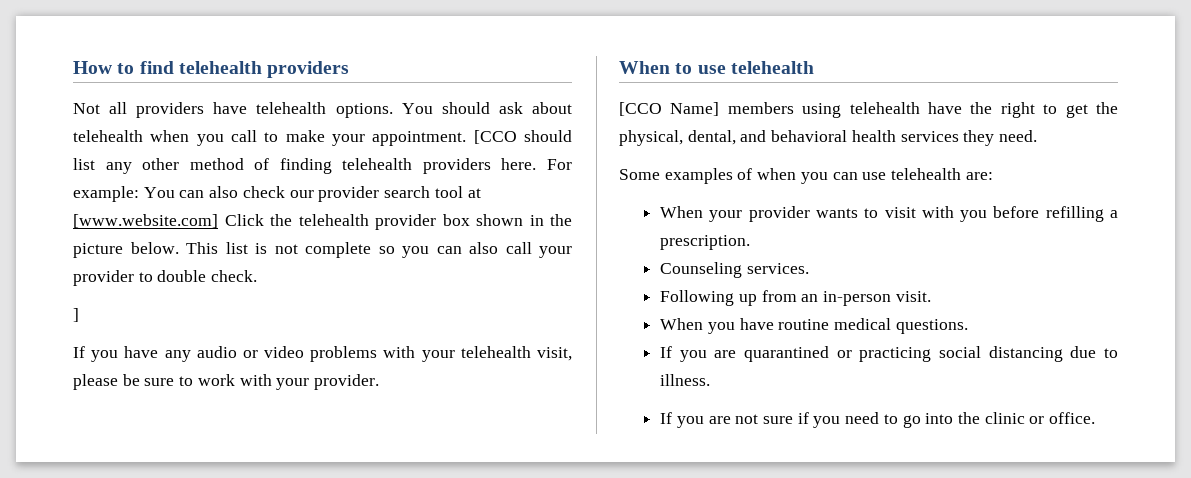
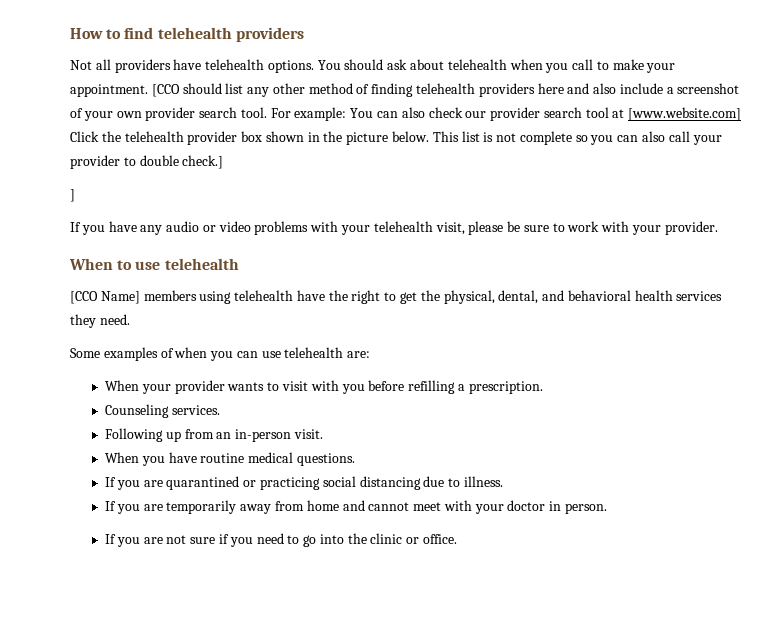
[501,158,537,170] here. -> [537,83,740,94] [70,107,267,121] here and also include a screenshot of your own provider search tool.
[211,270,258,282] check. -> [182,155,224,169] check.]
(711, 380) none -> [105,500,608,514] // If you are temporarily away from home and cannot meet with your doctor in person.

